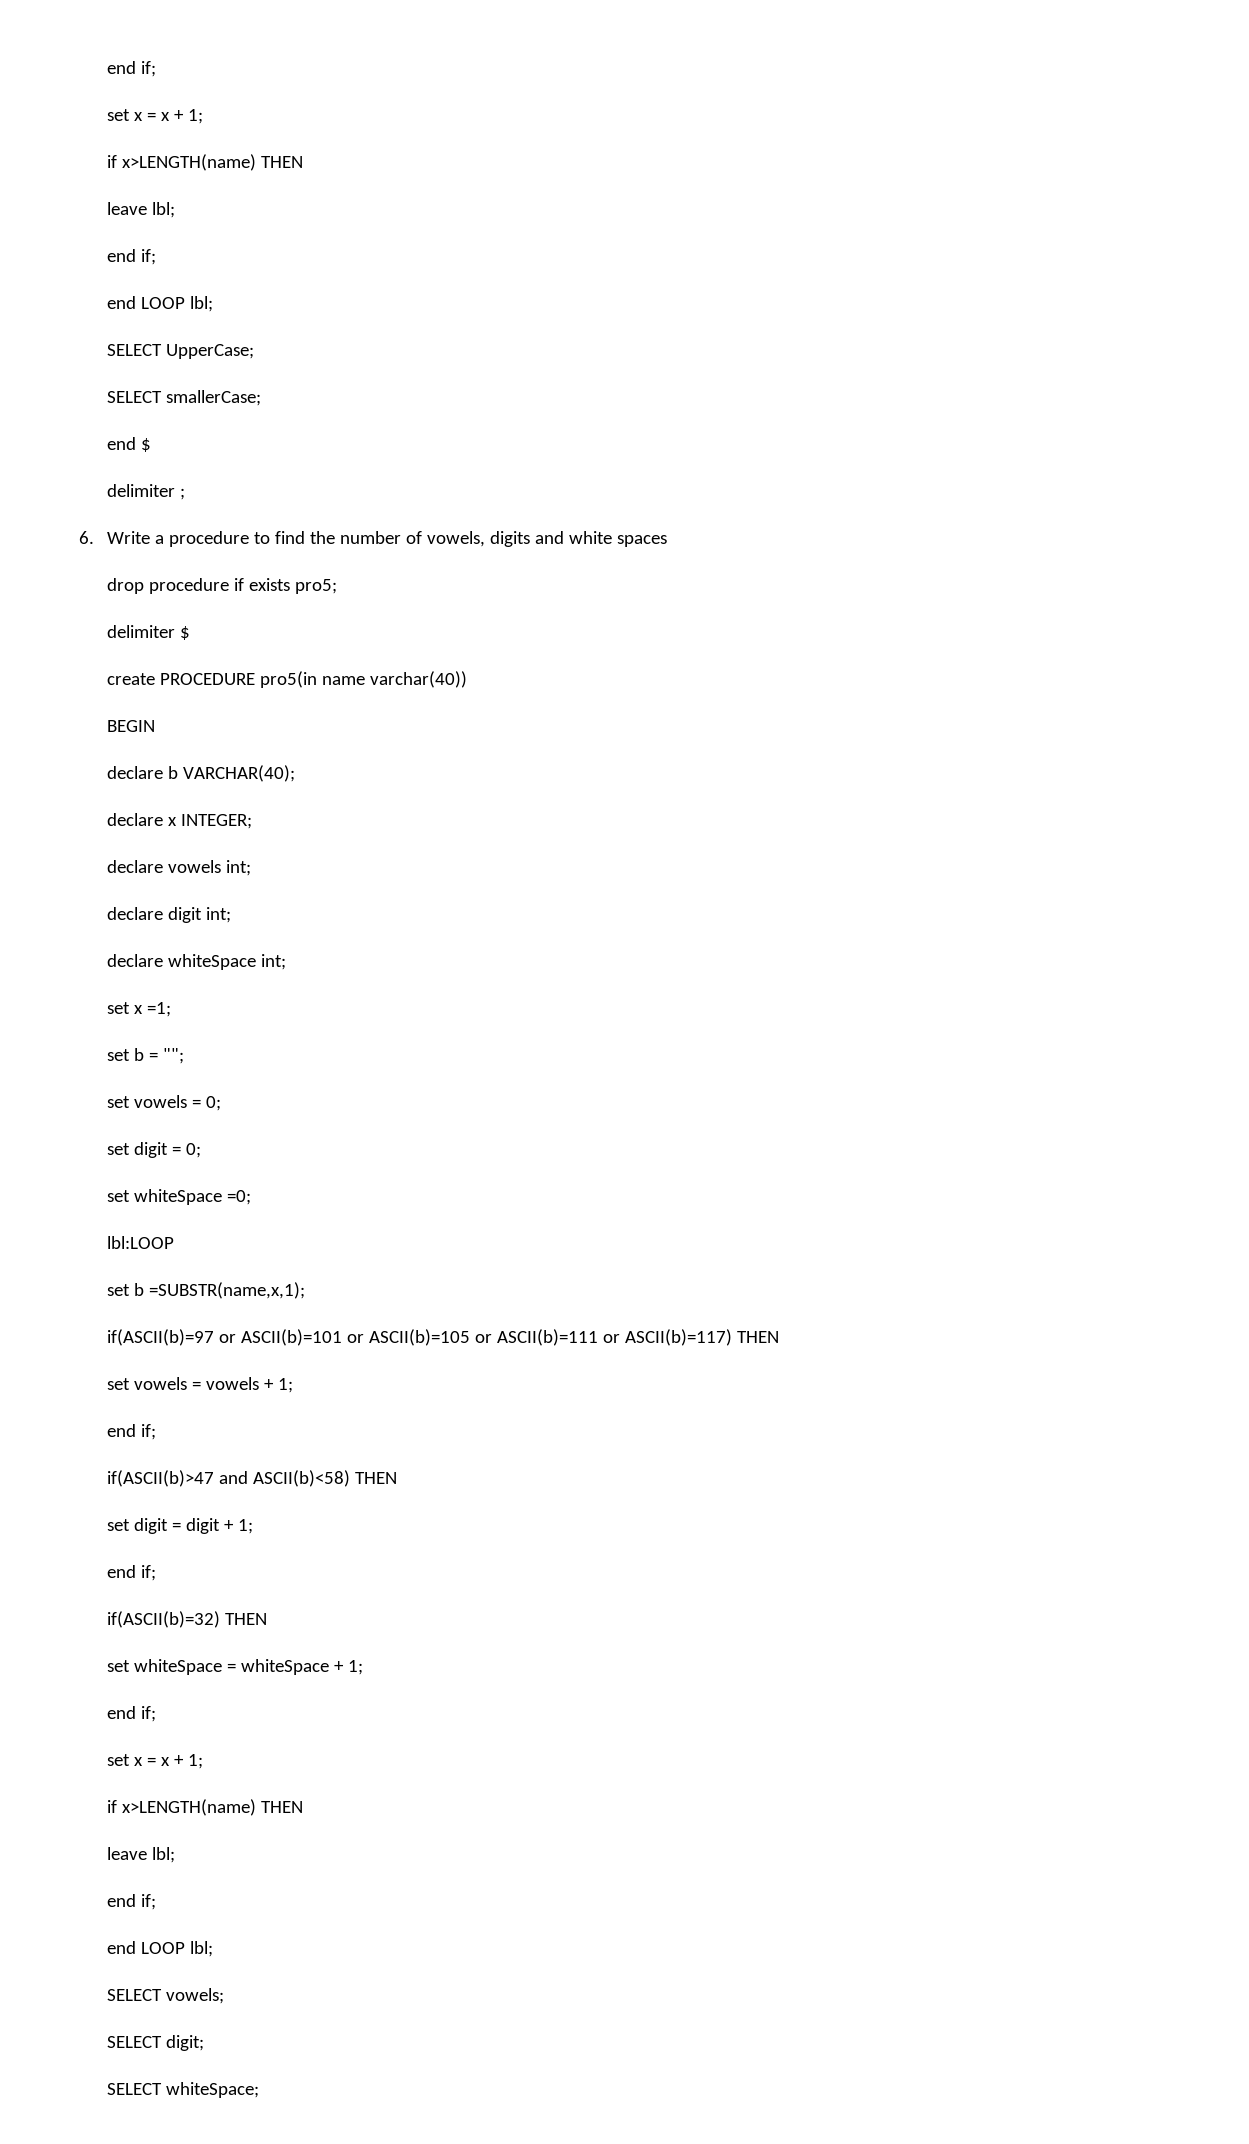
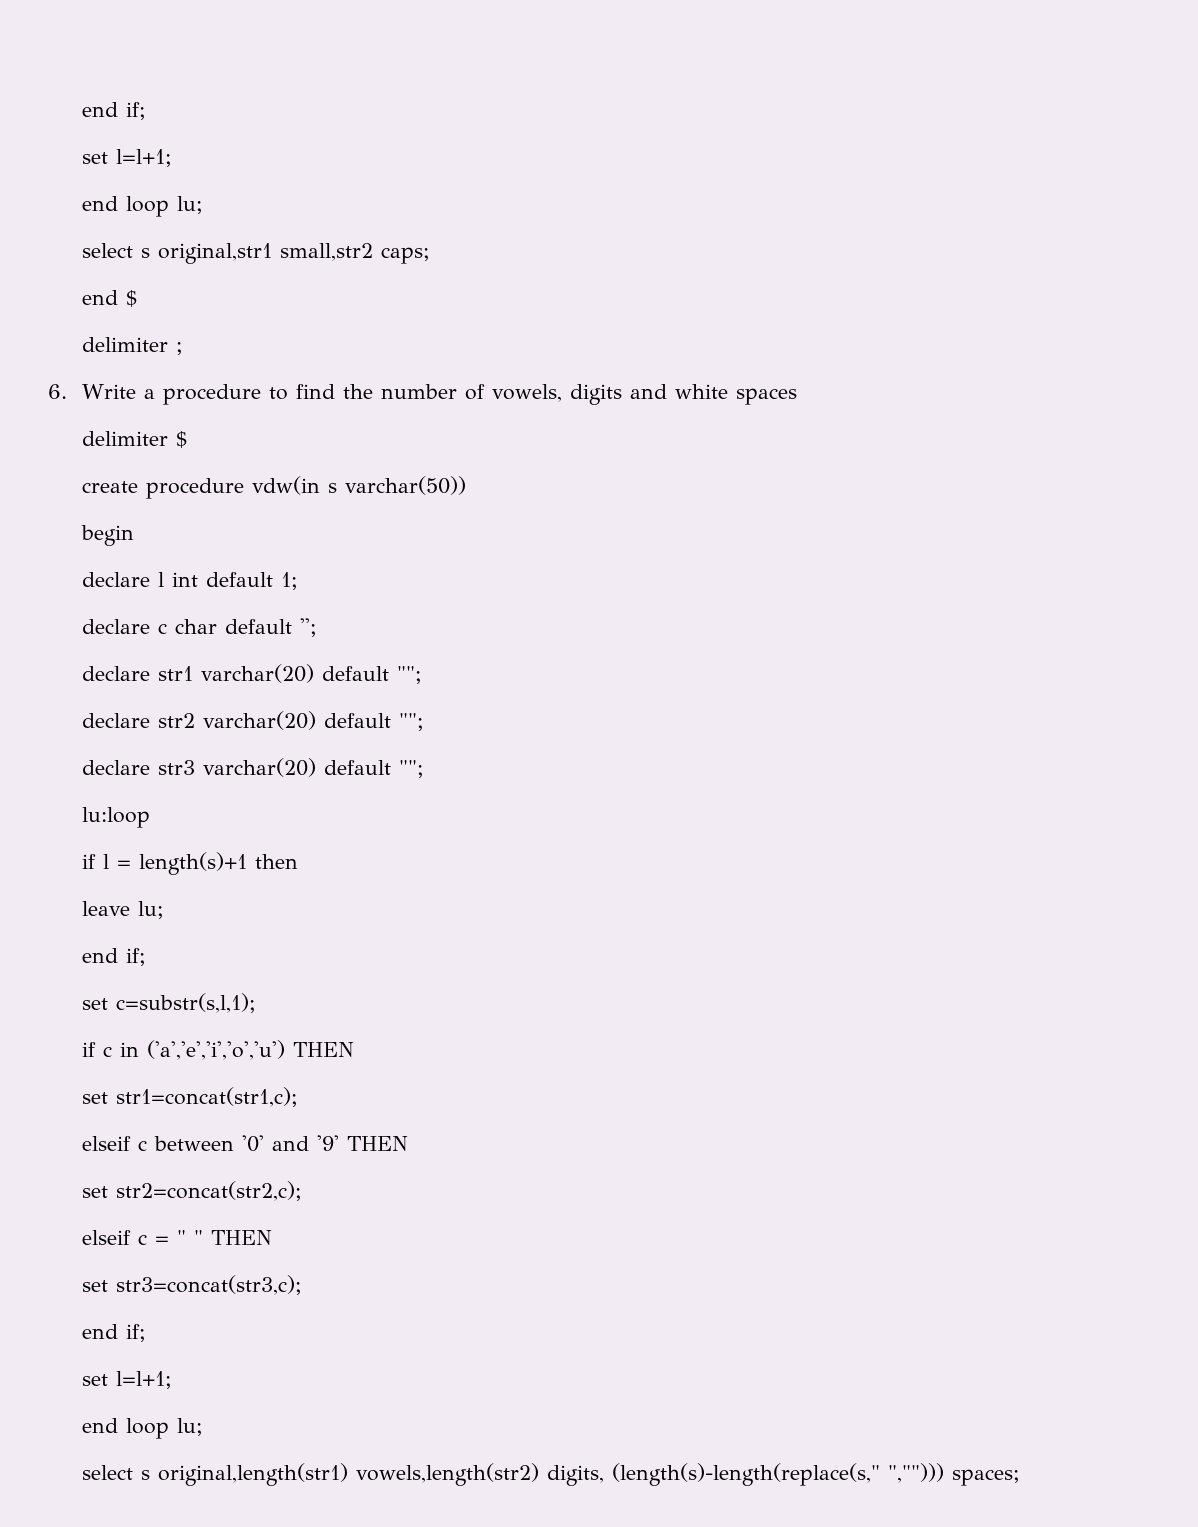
[106,61,156,77] [106,109,203,124] [106,154,303,171] [106,202,175,218] [106,249,156,265] [106,296,213,312] [106,344,254,359] [106,390,261,406] end if; // set x = x + 1; // if x>LENGTH(name) THEN // leave lbl; // end if; // end LOOP lbl; // SELECT UpperCase; // SELECT smallerCase; -> [81,102,146,120] [81,149,172,167] [81,196,203,217] [81,243,430,264] end if; // set l=l+1; // end loop lu; // select s original,str1 small,str2 caps;
[106,578,337,594] [106,625,190,640] [106,671,467,688] [106,720,155,732] [106,765,295,782] [106,813,252,829] [106,860,251,876] [106,907,231,923] [106,954,286,970] [106,1002,171,1017] [106,1048,184,1064] [106,1095,221,1111] [106,1142,201,1158] [106,1189,251,1205] [106,1236,174,1249] [106,1282,305,1299] [106,1329,779,1346] [106,1377,293,1393] [106,1424,156,1440] [106,1470,397,1487] [106,1518,253,1534] [106,1565,156,1581] [106,1611,267,1628] [106,1659,363,1675] [106,1706,156,1722] [106,1754,203,1769] [106,1799,303,1816] [106,1847,175,1863] [106,1894,156,1910] [106,1941,213,1957] [106,1988,224,2004] [106,2035,204,2051] [106,2082,259,2098] drop procedure if exists pro5; // delimiter $ // create PROCEDURE pro5(in name varchar(40)) // BEGIN // declare b VARCHAR(40); // declare x INTEGER; // declare vowels int; // declare digit int; // declare whiteSpace int; // set x =1; // set b = ""; // set vowels = 0; // set digit = 0; // set whiteSpace =0; // lbl:LOOP // set b =SUBSTR(name,x,1); // if(ASCII(b)=97 or ASCII(b)=101 or ASCII(b)=105 or ASCII(b)=111 or ASCII(b)=117) THEN // set vowels = vowels + 1; // end if; // if(ASCII(b)>47 and ASCII(b)<58) THEN // set digit = digit + 1; // end if; // if(ASCII(b)=32) THEN // set whiteSpace = whiteSpace + 1; // end if; // set x = x + 1; // if x>LENGTH(name) THEN // leave lbl; // end if; // end LOOP lbl; // SELECT vowels; // SELECT digit; // SELECT whiteSpace; -> [81,431,187,448] [81,476,466,499] [80,525,134,546] [81,572,298,590] [81,618,317,637] [81,664,422,684] [81,711,424,731] [81,758,424,778] [81,807,150,828] [81,852,298,875] [81,901,164,919] [81,948,146,966] [81,993,256,1013] [81,1040,354,1060] [81,1087,298,1107] [81,1135,408,1152] [81,1181,302,1201] [81,1230,272,1245] [81,1275,302,1295] [81,1324,146,1342] [81,1371,172,1389] [81,1418,203,1439] [81,1463,1020,1486] delimiter $ // create procedure vdw(in s varchar(50)) // begin // declare l int default 1; // declare c char default ''; // declare str1 varchar(20) default ""; // declare str2 varchar(20) default ""; // declare str3 varchar(20) default ""; // lu:loop // if l = length(s)+1 then // leave lu; // end if; // set c=substr(s,l,1); // if c in ('a','e','i','o','u') THEN // set str1=concat(str1,c); // elseif c between '0' and '9' THEN // set str2=concat(str2,c); // elseif c = " " THEN // set str3=concat(str3,c); // end if; // set l=l+1; // end loop lu; // select s original,length(str1) vowels,length(str2) digits, (length(s)-length(replace(s," ",""))) spaces;

